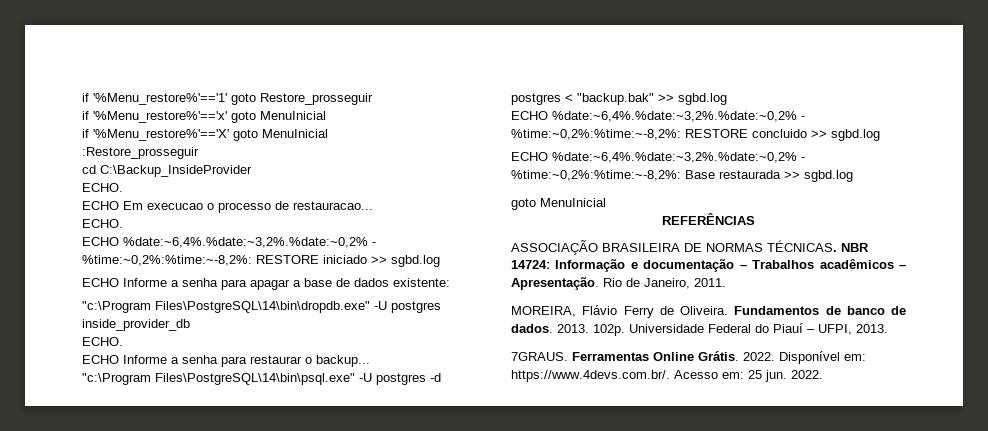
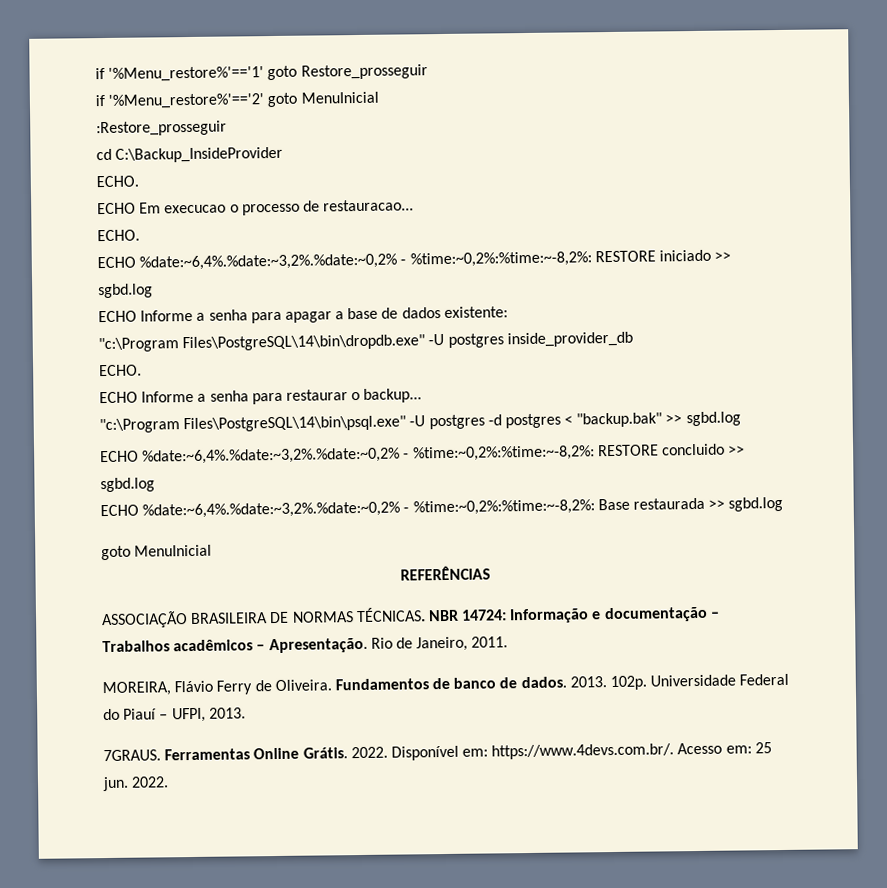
[93,111,326,123] [82,129,229,141] '%Menu_restore%'=='x' goto MenuInicial // if '%Menu_restore%'=='X' -> [108,93,265,109] '%Menu_restore%'=='2'

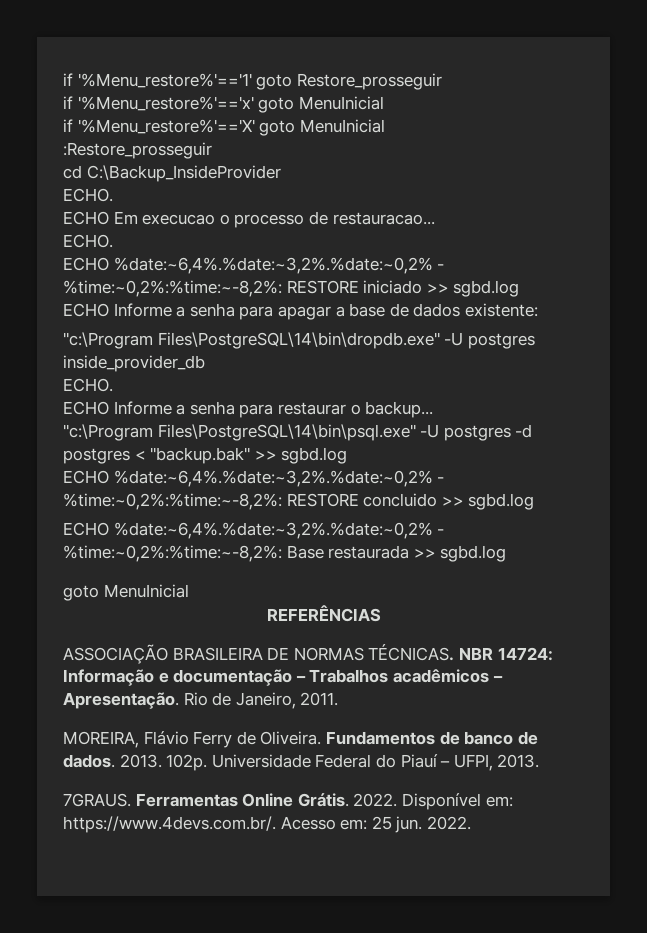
[108,93,265,109] '%Menu_restore%'=='2' -> [77,96,384,113] [63,119,255,134] '%Menu_restore%'=='x' goto MenuInicial // if '%Menu_restore%'=='X'

